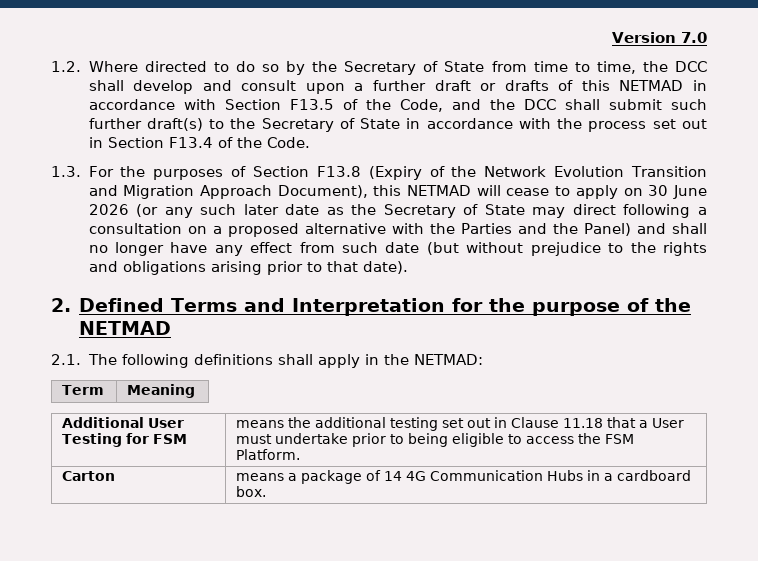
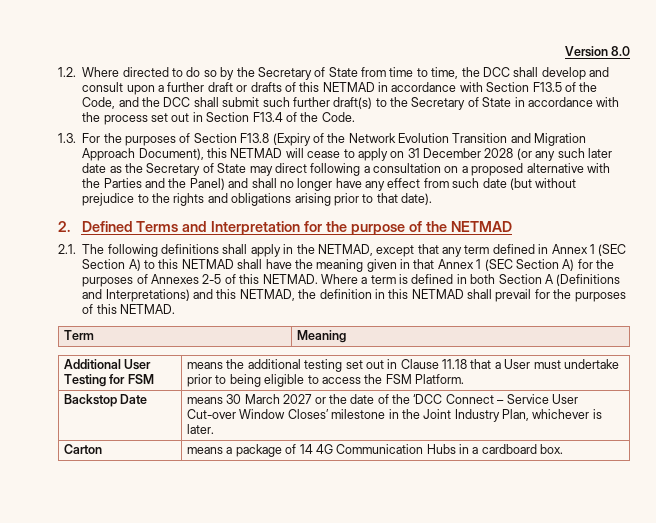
[681,32,707,43] 7.0 -> [611,46,630,56] 8.0
[648,185,707,199] [88,204,129,215] 30 June 2026 -> [407,148,514,158] 31 December 2028
[413,354,483,365] NETMAD: -> [317,244,627,257] [82,259,614,272] [82,274,621,287] [82,289,626,302] [82,304,175,314] NETMAD, except that any term defined in Annex 1 (SEC Section A) to this NETMAD shall have the meaning given in that Annex 1 (SEC Section A) for the purposes of Annexes 2-5 of this NETMAD. Where a term is defined in both Section A (Definitions and Interpretations) and this NETMAD, the definition in this NETMAD shall prevail for the purposes of this NETMAD.
(301, 454) none -> [64,394,148,407] [187,394,578,404] [187,409,602,422] [187,424,215,434] // Backstop Date | means 30 March 2027 or the date of the ‘DCC Connect – Service User Cut-over Window Closes’ milestone in the Joint Industry Plan, whichever is later.

